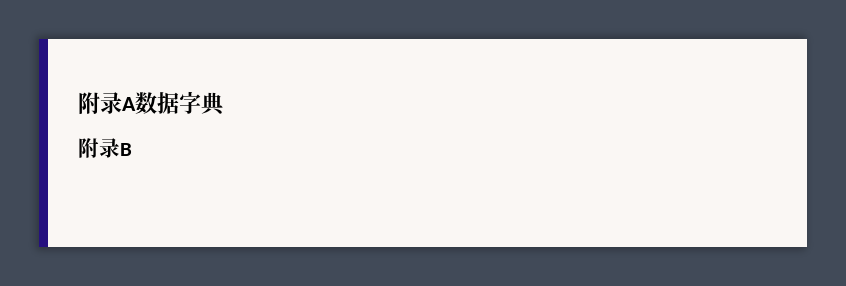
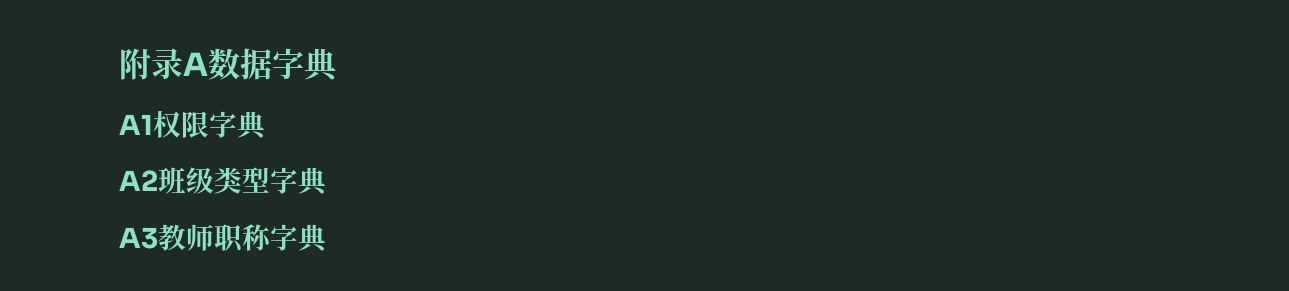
[78,138,132,158] 附录B -> [119,110,268,140] [119,167,329,196] [119,224,329,253] A1权限字典 // A2班级类型字典 // A3教师职称字典

